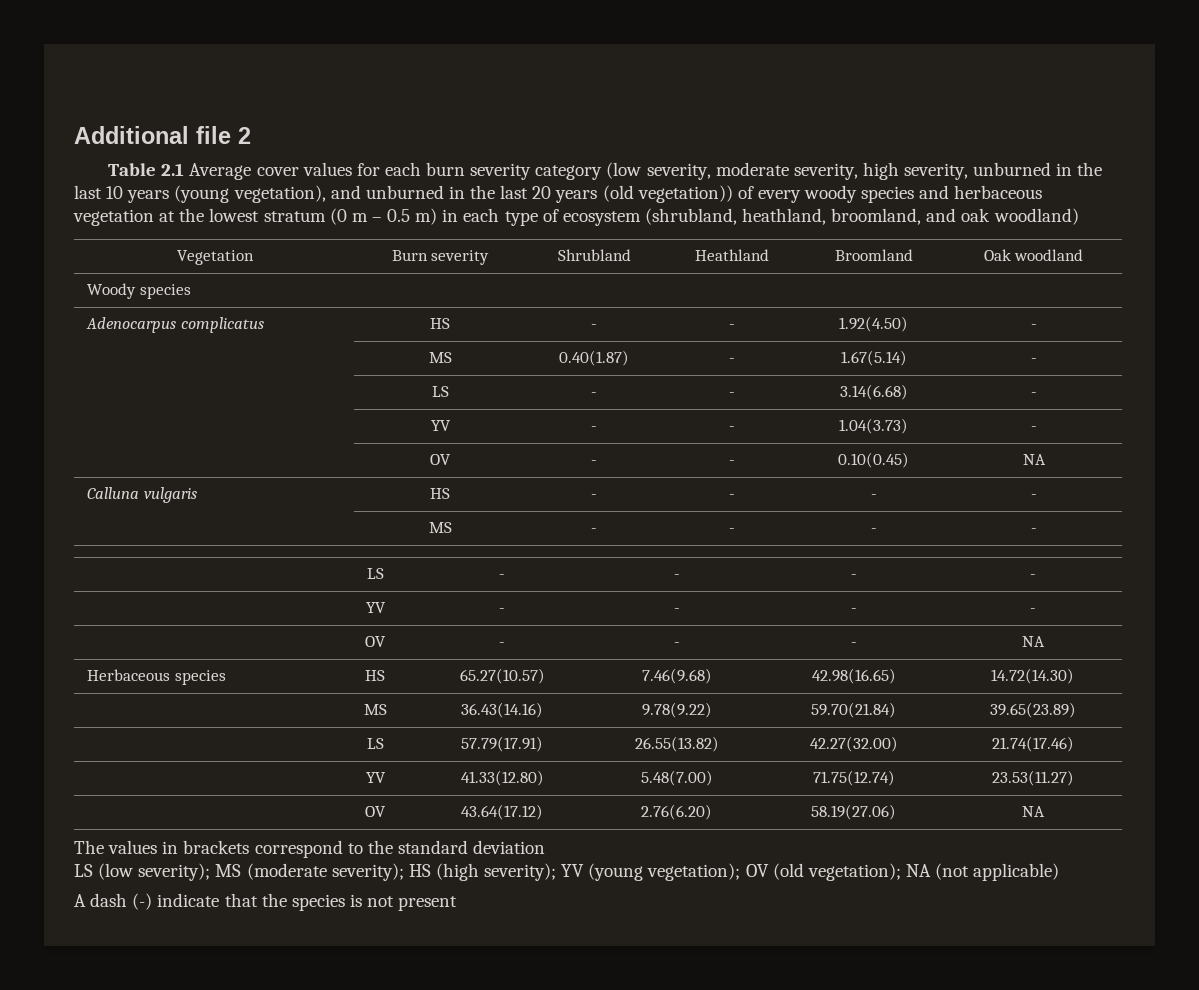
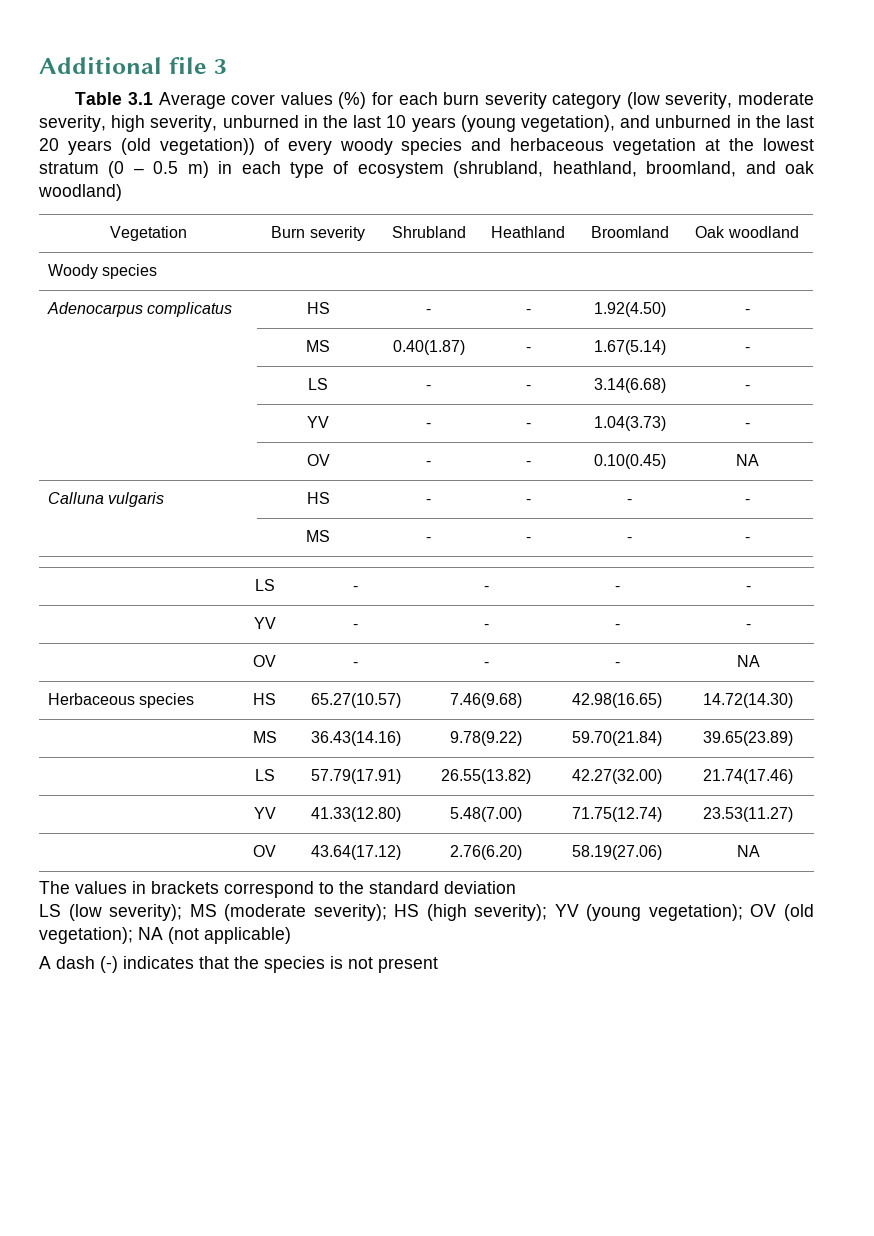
[238,127,251,144] 2 -> [213,59,227,74] 3
[161,163,185,176] 2.1 -> [128,92,154,105] 3.1
(352, 169) none -> [338,92,367,109] (%)
[351,213,368,222] m -> (125, 169) none
[157,893,220,907] indicate -> [123,956,194,969] indicates

